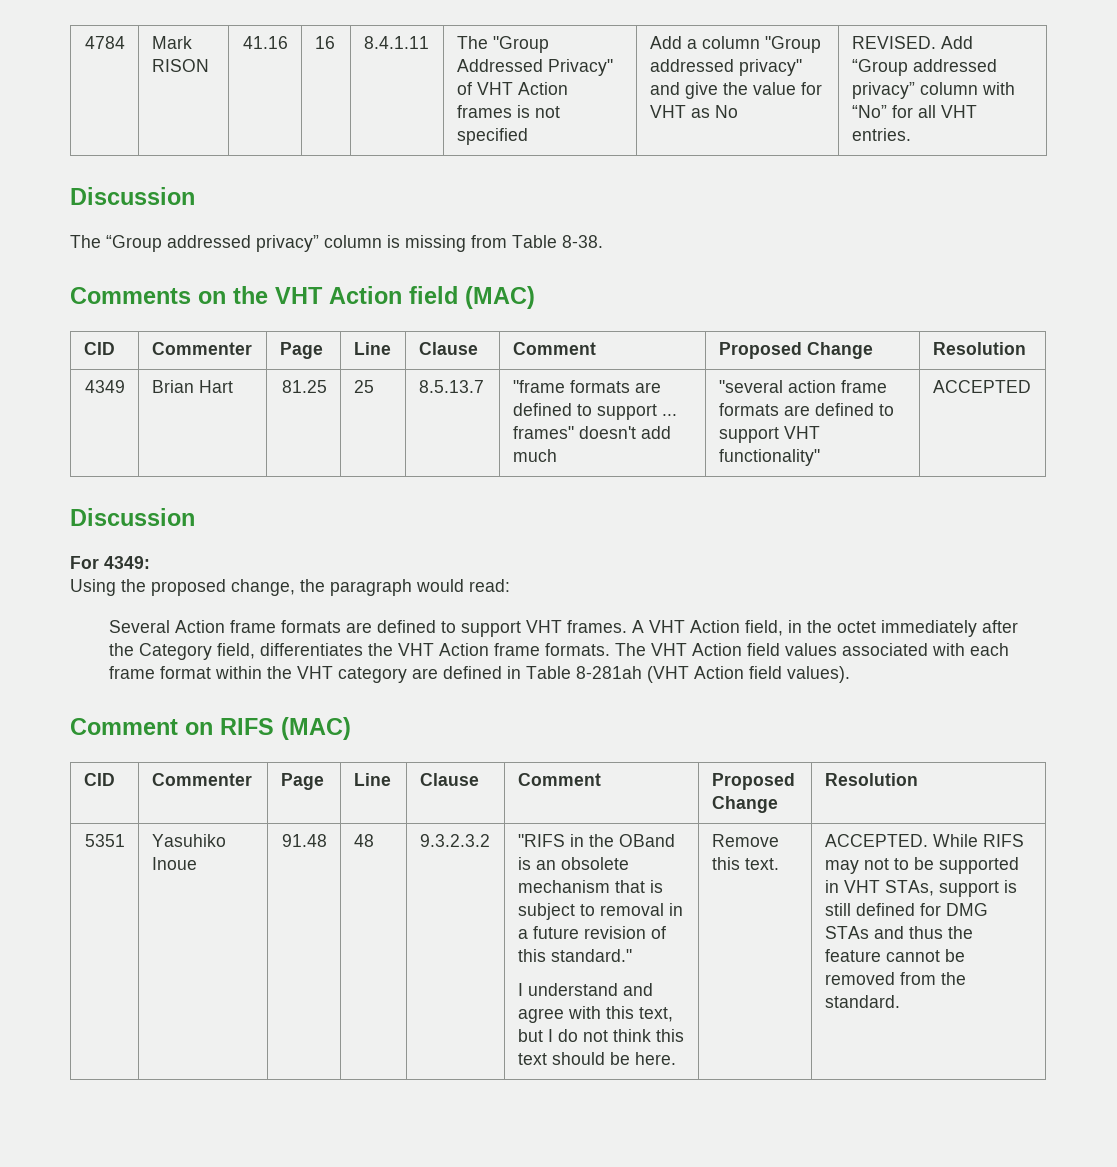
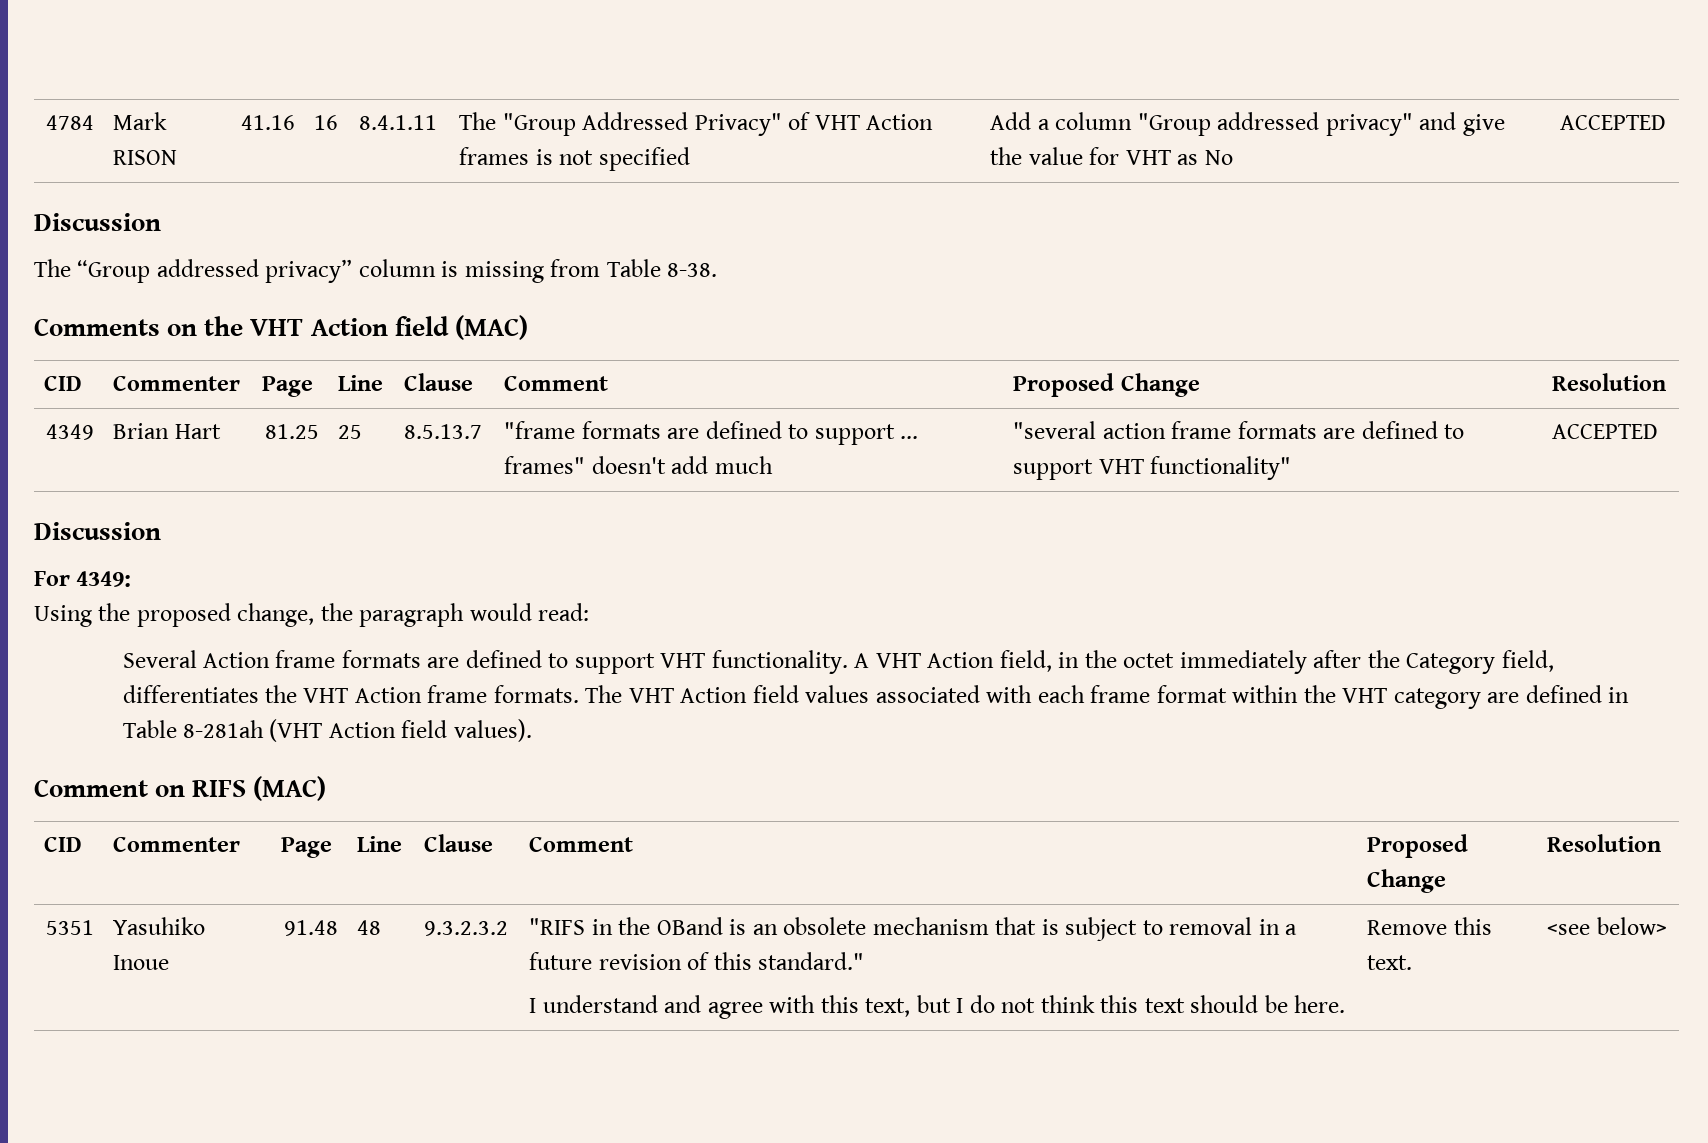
[851,36,973,49] [851,59,997,76] [851,82,1015,99] [851,105,977,118] [851,128,911,141] REVISED. Add “Group addressed privacy” column with “No” for all VHT entries. -> [1560,115,1667,130] ACCEPTED
[566,620,627,633] frames. -> [711,650,848,674] functionality.
[824,834,1024,847] [824,857,1019,874] [824,880,1017,897] [824,903,988,916] [824,926,973,939] [824,949,965,962] [824,972,966,985] [824,995,900,1008] ACCEPTED. While RIFS may not to be supported in VHT STAs, support is still defined for DMG STAs and thus the feature cannot be removed from the standard. -> [1547,917,1667,935] <see below>

